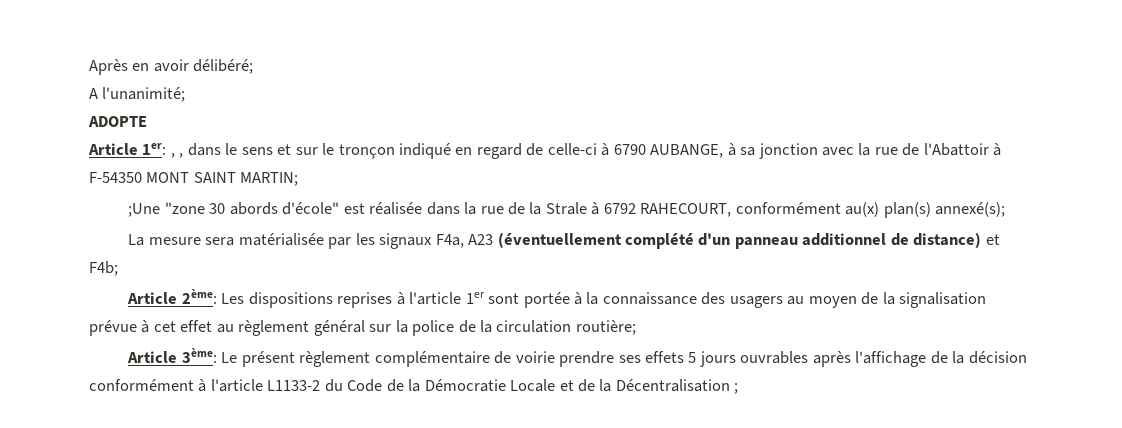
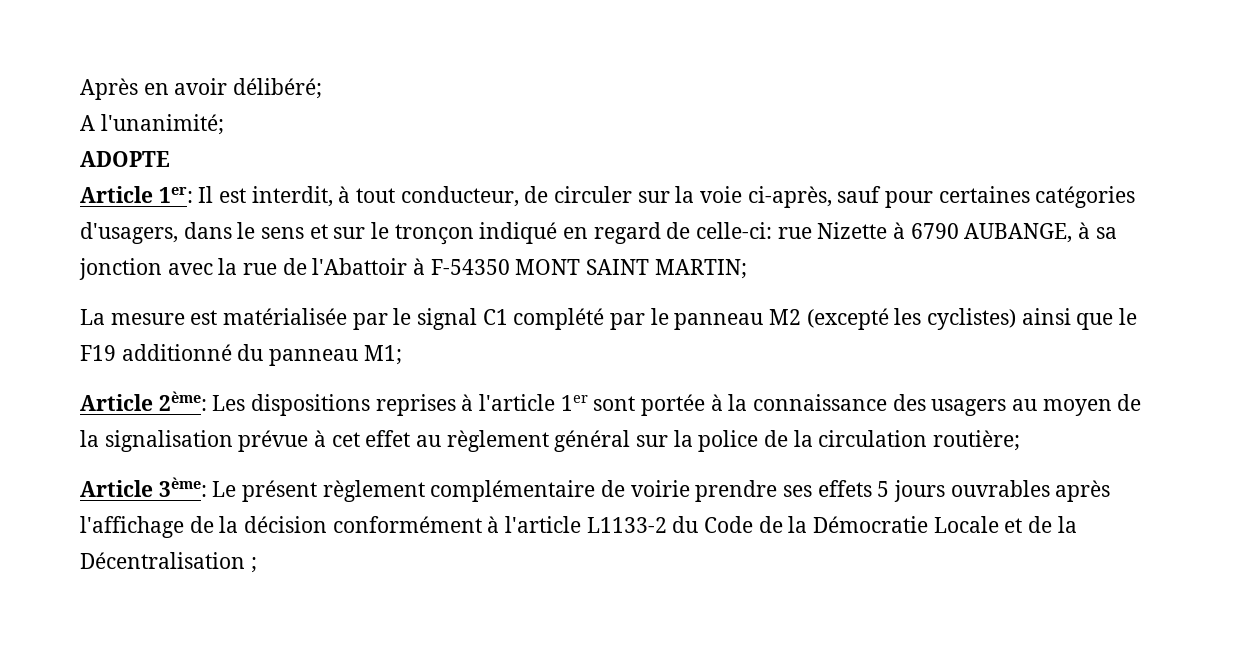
[170,153,184,158] , , -> [198,186,1136,208] [80,222,178,244] Il est interdit, à tout conducteur, de circuler sur la voie ci-après, sauf pour certaines catégories d'usagers,
[547,143,597,155] celle-ci -> [696,222,888,239] celle-ci: rue Nizette
[128,202,1006,218] // ;Une "zone 30 abords d'école" est réalisée dans la rue de la Strale à 6792 RAHECOURT, conformément au(x) plan(s) annexé(s); -> (747, 269) none
[205,237,235,246] sera -> [190,310,218,325] est
[355,232,1000,249] [89,261,118,276] les signaux F4a, A23 (éventuellement complété d'un panneau additionnel de distance) et F4b; -> [393,308,1138,330] [80,344,402,366] le signal C1 complété par le panneau M2 (excepté les cyclistes) ainsi que le F19 additionné du panneau M1;

